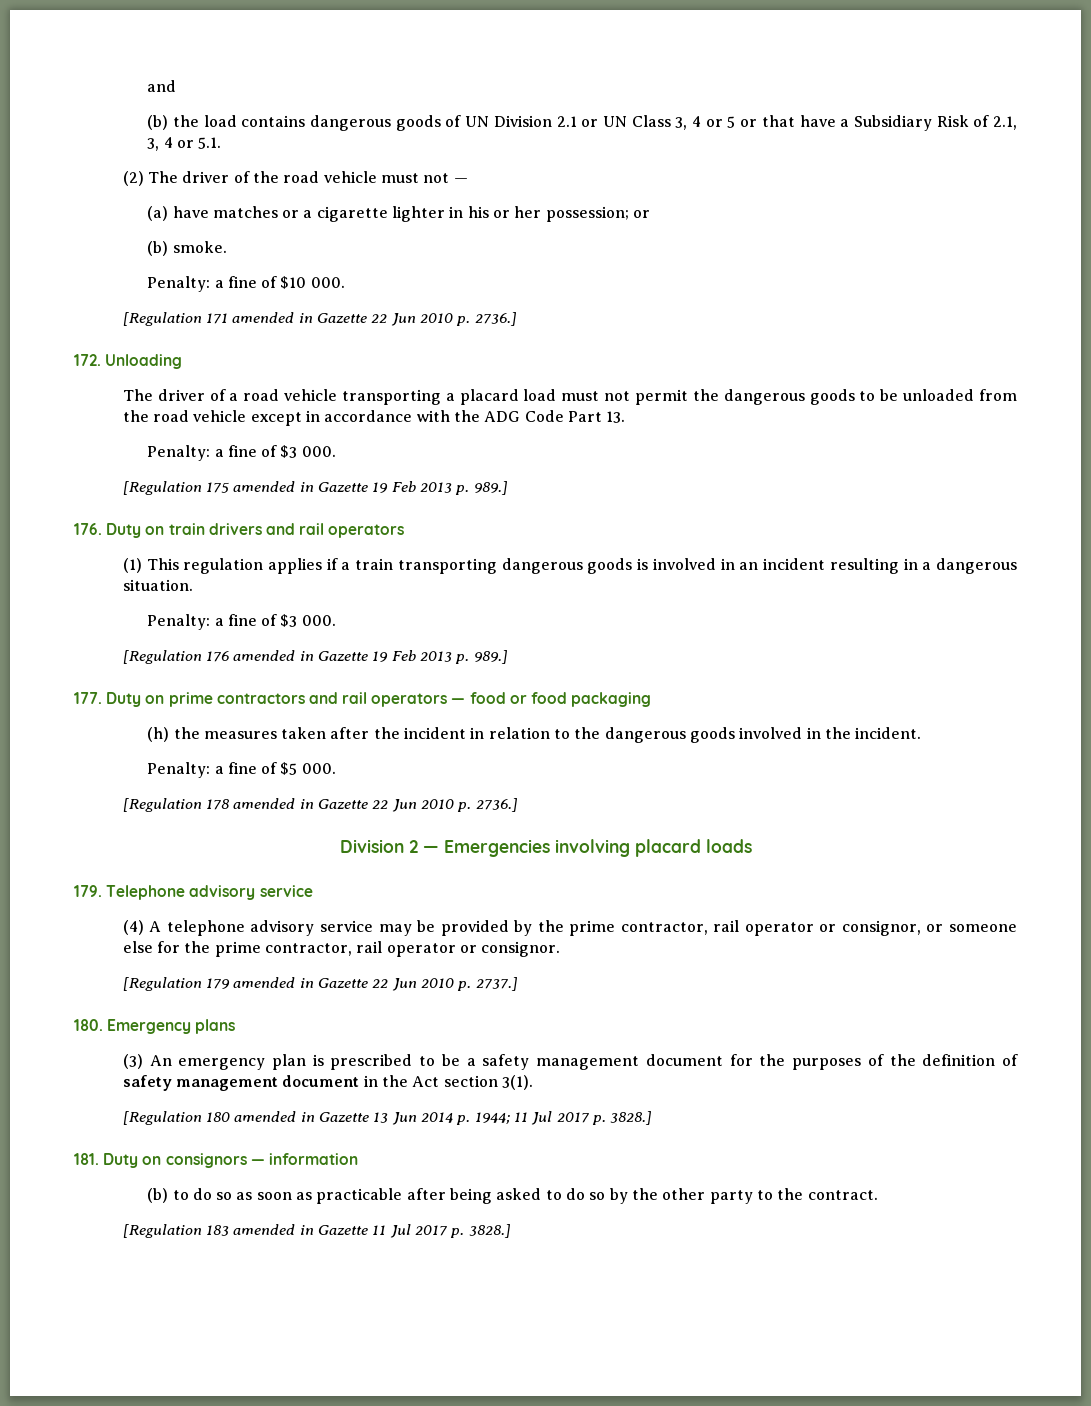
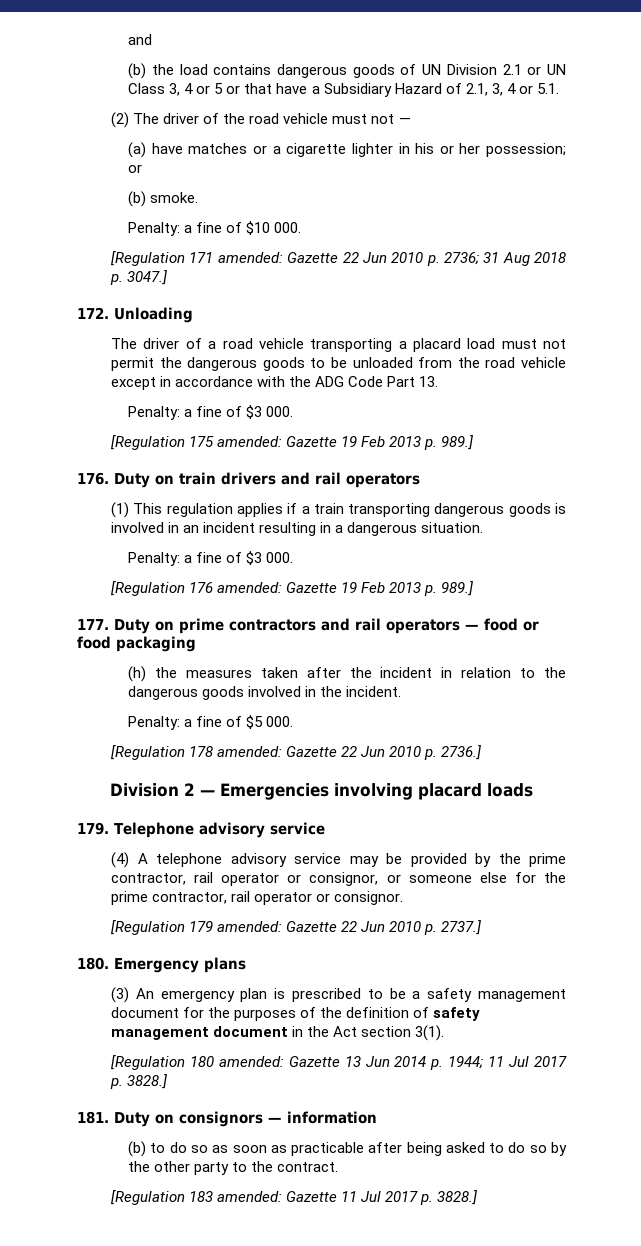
[936,115,969,127] Risk -> [394,83,442,94] Hazard
[232,312,517,326] amended in Gazette 22 Jun 2010 p. 2736.] -> [217,252,566,266] [110,270,168,285] amended: Gazette 22 Jun 2010 p. 2736; 31 Aug 2018 p. 3047.]
[233,481,314,492] amended in -> [217,436,283,447] amended:
[233,650,314,661] amended in -> [217,582,283,593] amended:
[233,798,314,809] amended in -> [217,746,283,757] amended:
[233,977,314,988] amended in -> [217,921,283,932] amended:
[234,1111,315,1122] amended in -> [218,1056,284,1067] amended:
[233,1224,314,1235] amended in -> [217,1191,283,1202] amended:

